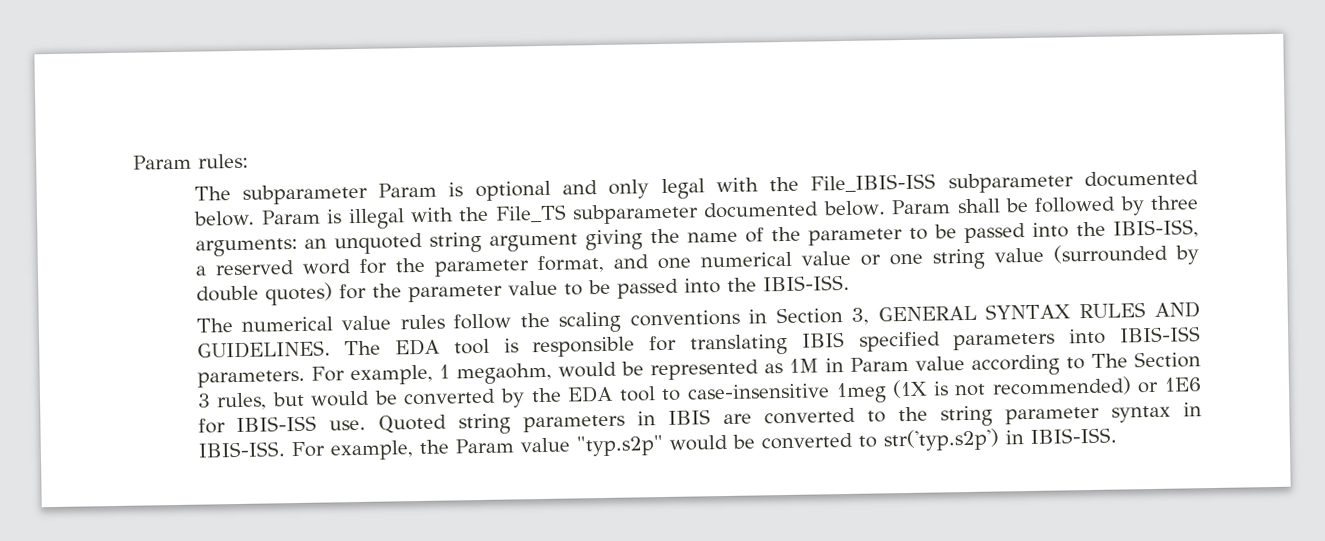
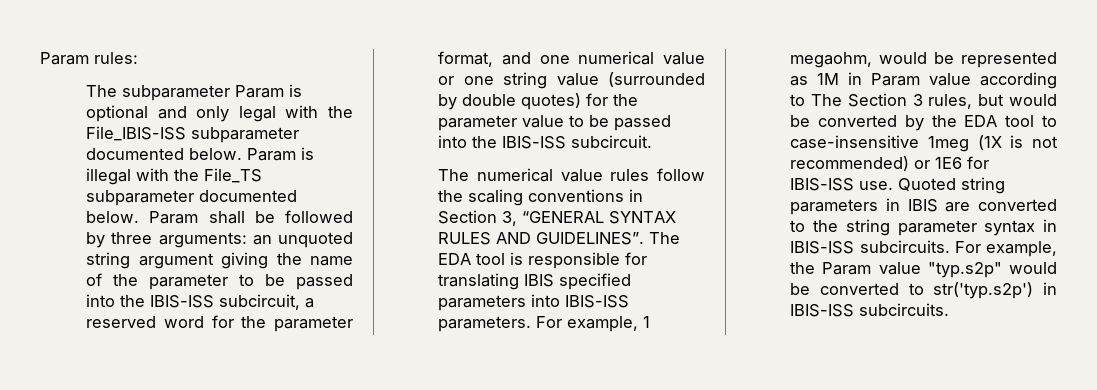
[1113,219,1199,239] IBIS-ISS, -> [150,294,301,310] IBIS-ISS subcircuit,
[762,274,850,292] IBIS-ISS. -> [502,135,653,149] IBIS-ISS subcircuit.
[877,305,977,322] GENERAL -> [522,211,605,223] “GENERAL
[196,340,331,359] GUIDELINES. -> [536,232,645,245] GUIDELINES”.
[197,441,285,458] IBIS-ISS. -> [790,240,950,254] IBIS-ISS subcircuits.
[1029,427,1117,444] IBIS-ISS. -> [790,303,950,317] IBIS-ISS subcircuits.

